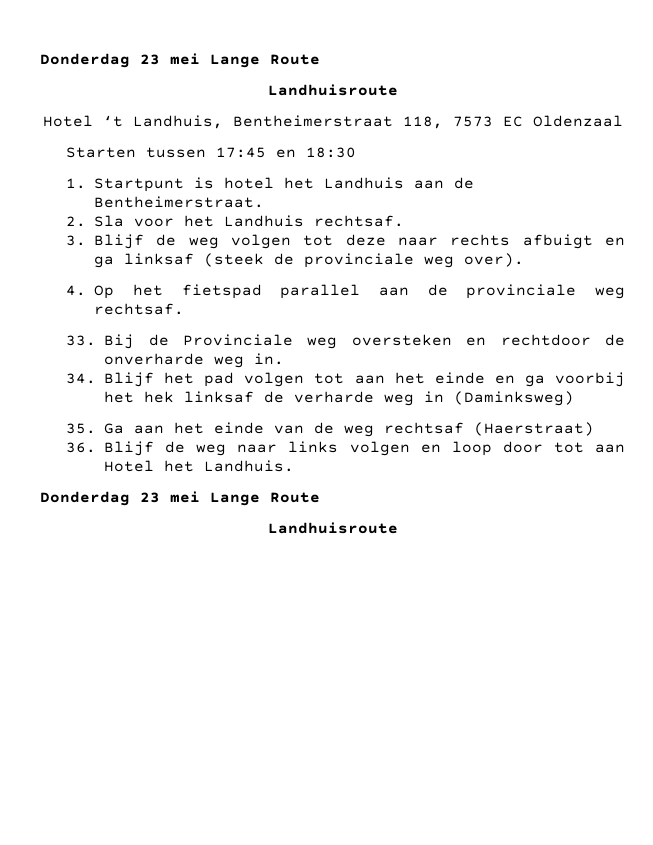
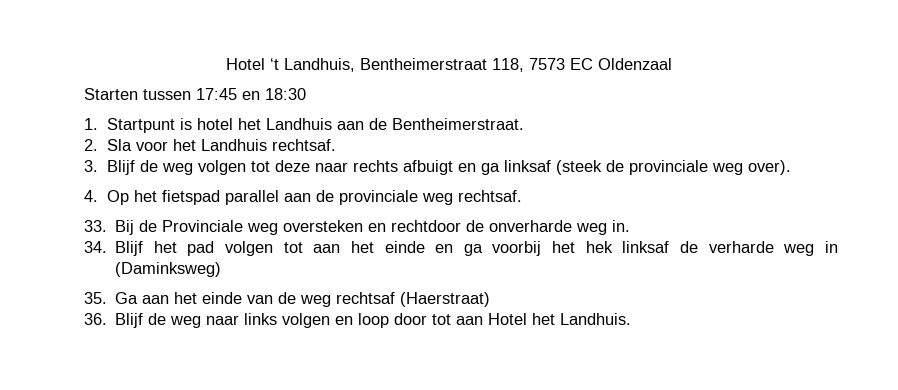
[40,53,320,68] [267,84,398,96] Donderdag 23 mei Lange Route // Landhuisroute // -> (226, 64) none
[40,491,320,506] [267,522,398,534] // Donderdag 23 mei Lange Route // Landhuisroute -> (631, 319) none

